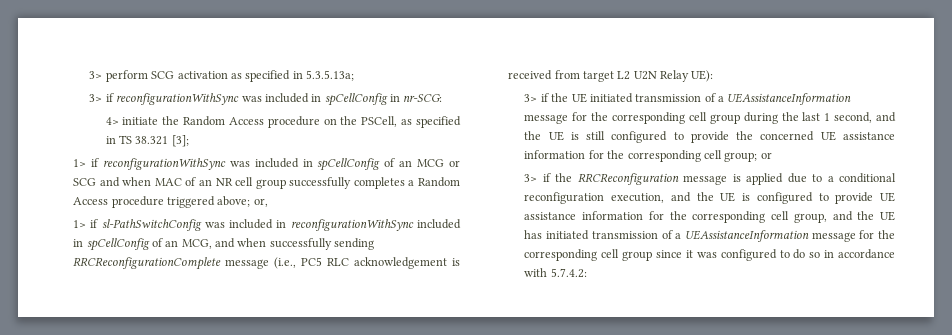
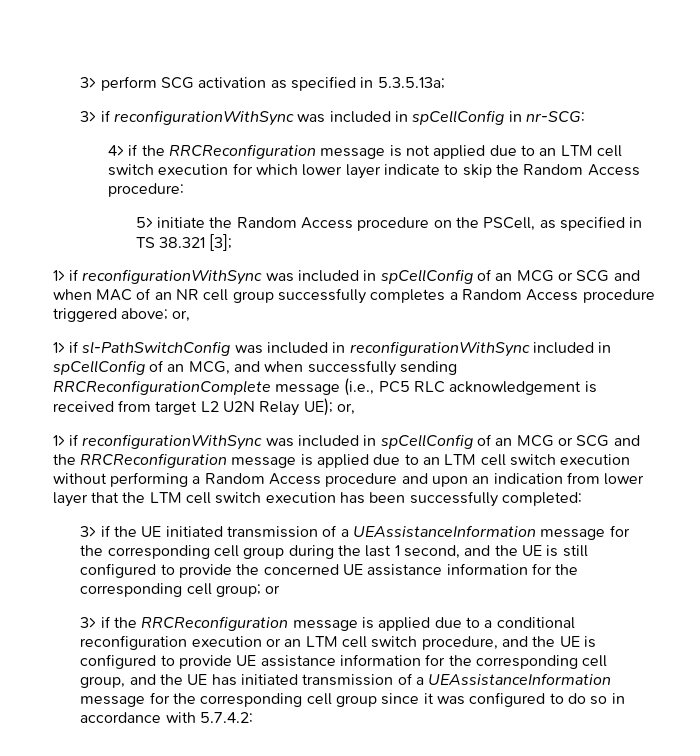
(119, 121) none -> [128,144,622,159] [108,163,640,179] [108,183,185,197] [135,217,153,228] if the RRCReconfiguration message is not applied due to an LTM cell switch execution for which lower layer indicate to skip the Random Access procedure: // 5>
[691,70,714,82] UE): -> [303,398,355,416] [52,434,640,450] [52,453,631,468] [52,472,645,487] [52,491,582,507] UE); or, // 1> if reconfigurationWithSync was included in spCellConfig of an MCG or SCG and the RRCReconfiguration message is applied due to an LTM cell switch execution without performing a Random Access procedure and upon an indication from lower layer that the LTM cell switch execution has been successfully completed:
[611,193,665,203] execution, -> [191,636,498,650] execution or an LTM cell switch procedure,

